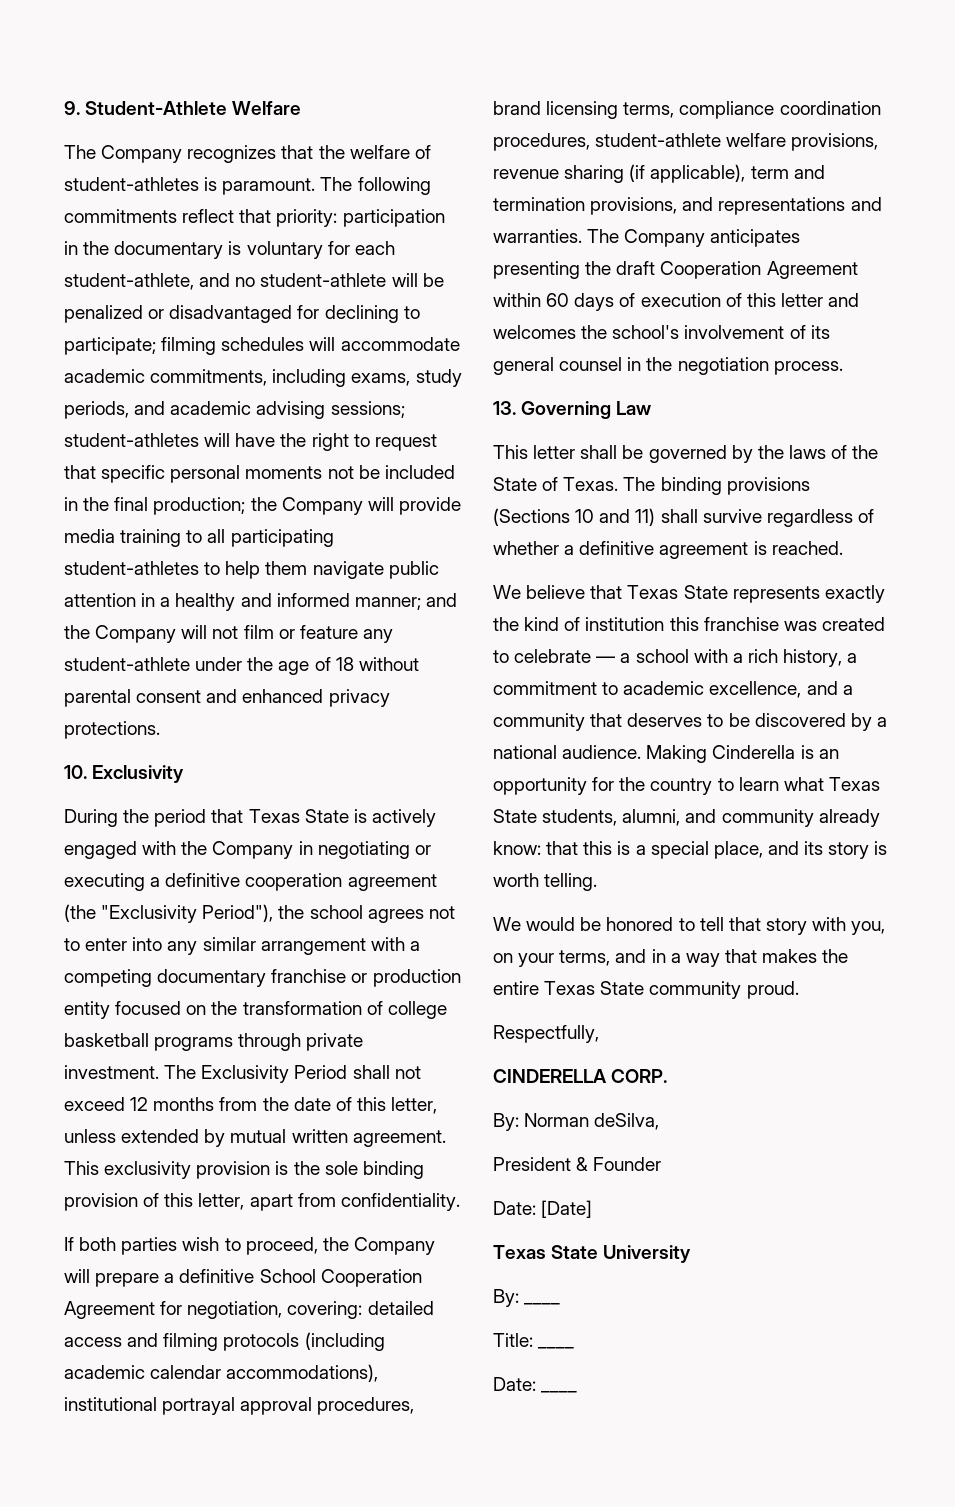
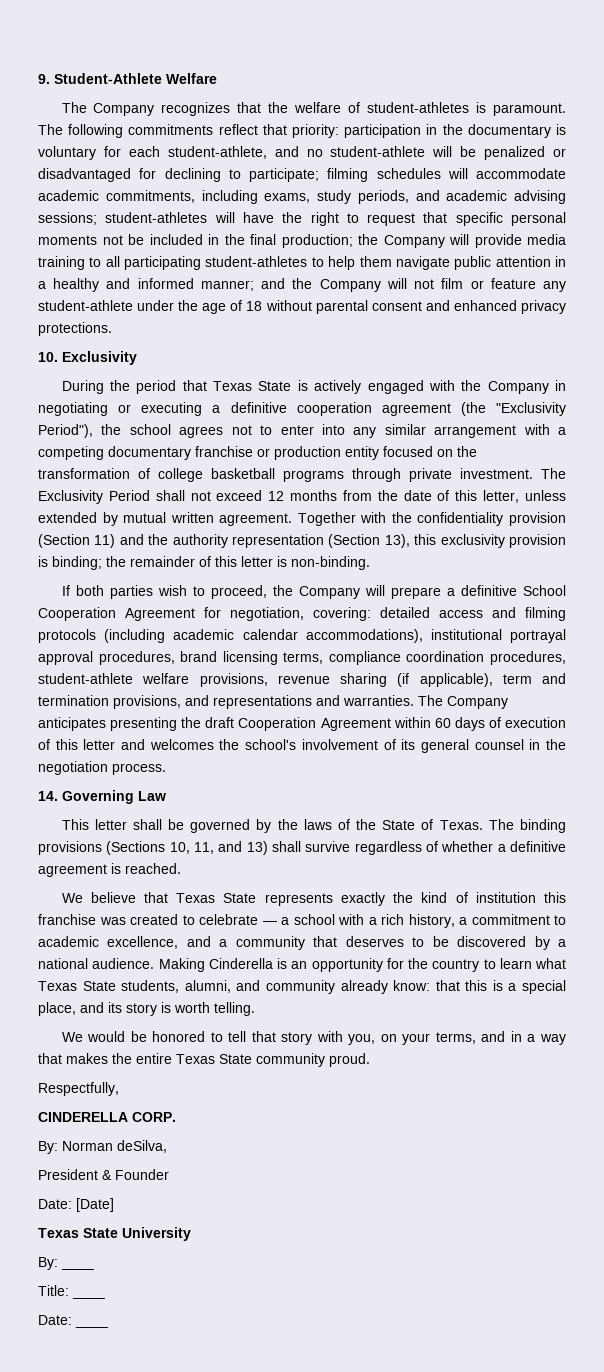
[64,1161,424,1179] [64,1193,460,1211] This exclusivity provision is the sole binding provision of this letter, apart from confidentiality. -> [297,512,566,526] [38,534,566,548] [38,556,370,570] Together with the confidentiality provision (Section 11) and the authority representation (Section 13), this exclusivity provision is binding; the remainder of this letter is non-binding.
[493,401,516,415] 13. -> [38,791,58,801] 14.
[575,508,656,526] 10 and 11) -> [169,841,268,855] 10, 11, and 13)

